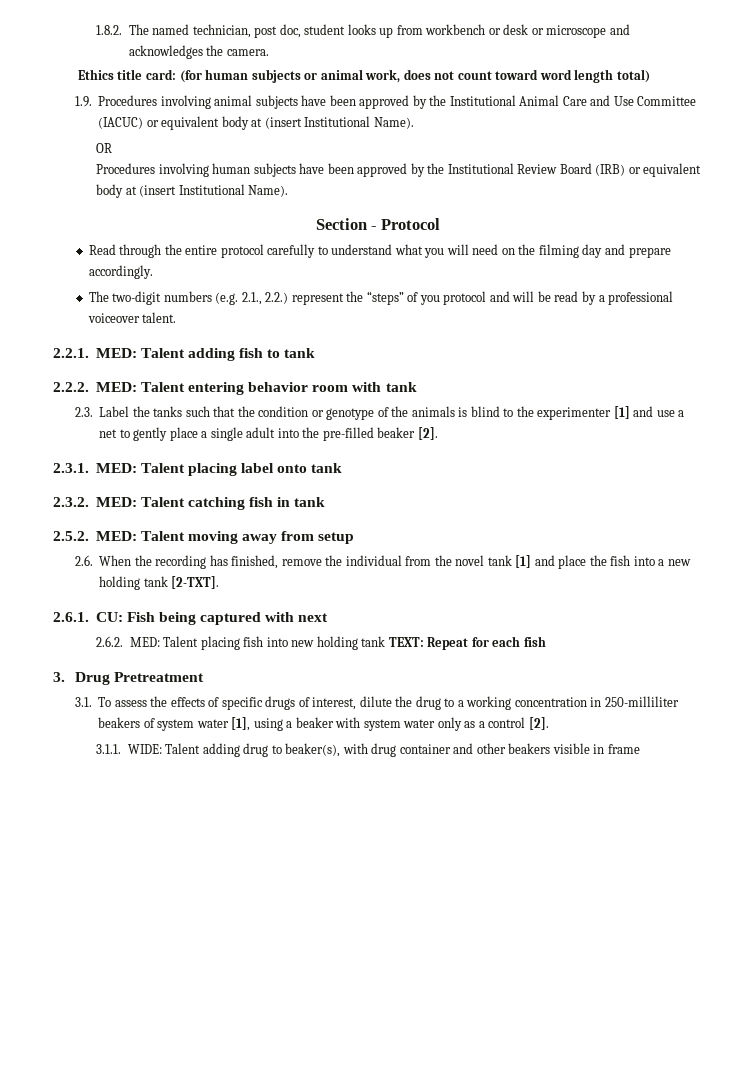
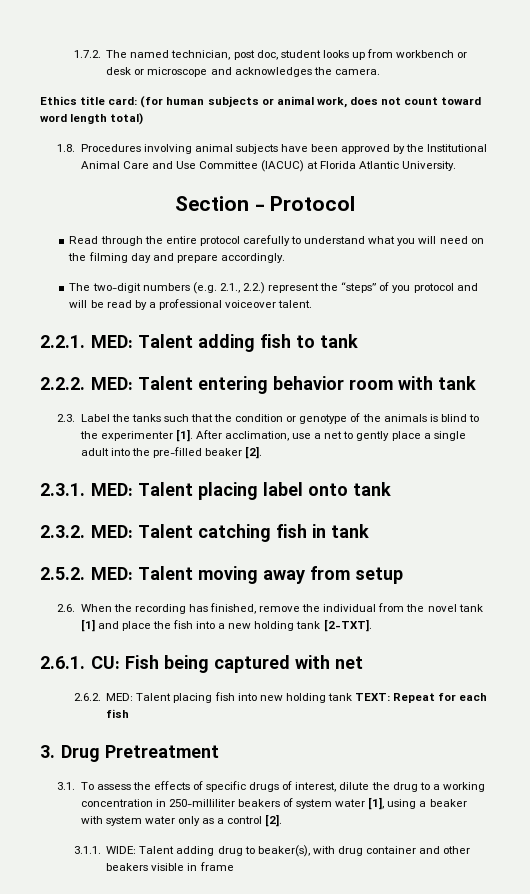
[96,25,123,35] 1.8.2. -> [73,50,101,58] 1.7.2.
[74,96,92,107] 1.9. -> [56,144,75,152] 1.8.
[146,116,414,130] [96,143,113,153] [96,163,702,177] [96,184,289,198] or equivalent body at (insert Institutional Name). // OR // Procedures involving human subjects have been approved by the Institutional Review Board (IRB) or equivalent body at (insert Institutional Name). -> [307,161,457,171] at Florida Atlantic University.
[613,406,654,419] [1] and -> [175,429,289,442] [1]. After acclimation,
[298,613,329,622] next -> [334,656,363,669] net

